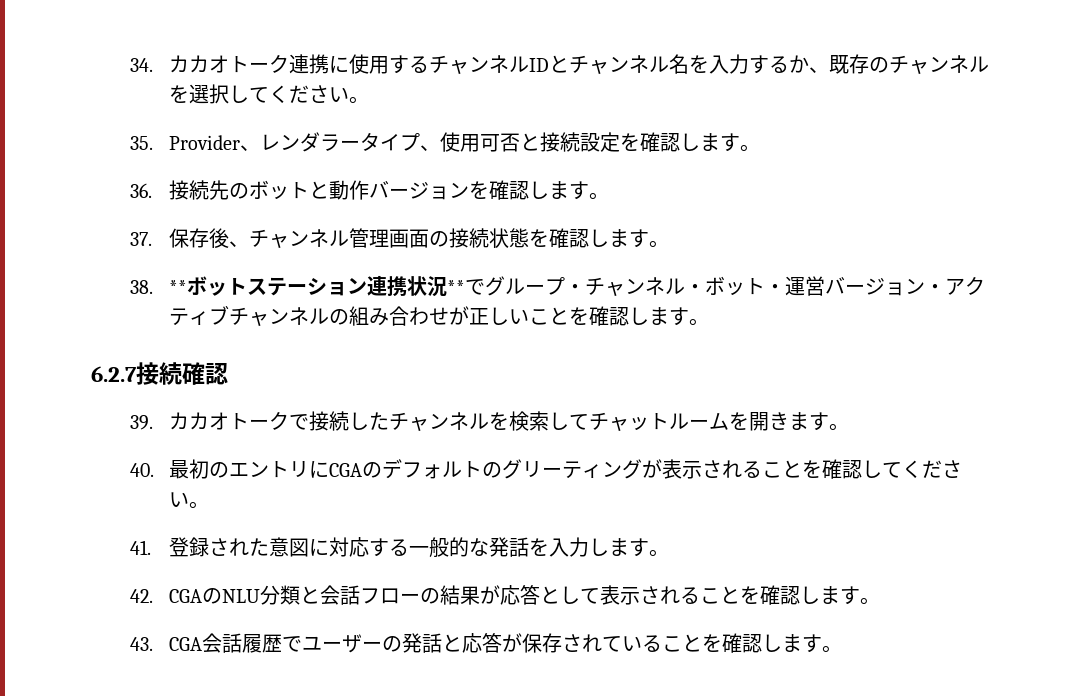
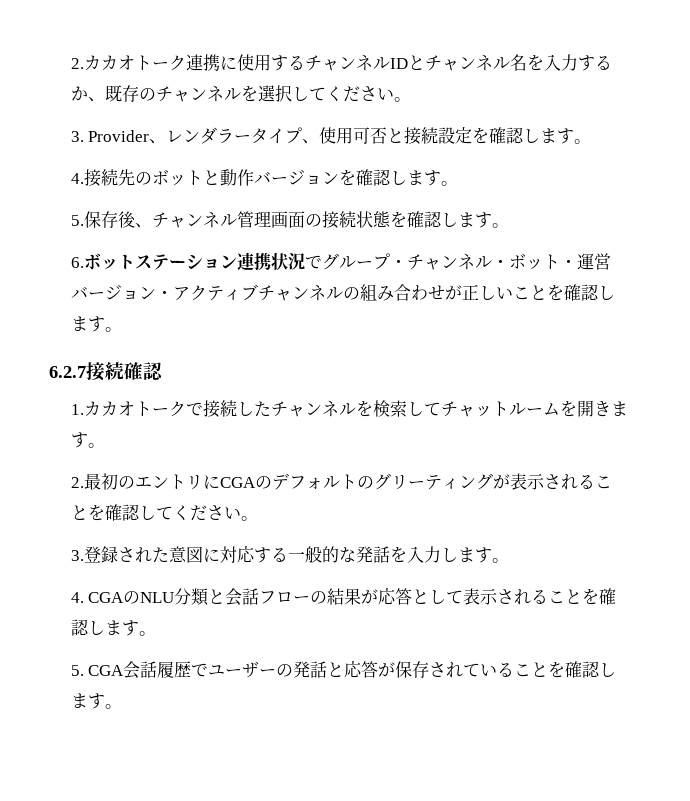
[129,58,153,72] 34. -> [70,58,84,69] 2.
[129,136,153,150] 35. -> [70,131,84,142] 3.
[129,183,152,198] 36. -> [70,173,84,184] 4.
[129,232,152,246] 37. -> [70,215,84,226] 5.
[129,280,187,294] 38. ** -> [70,257,84,268] 6.
[446,280,465,294] ** -> (305, 261) none
[129,415,153,430] 39. -> [70,404,84,415] 1.
[129,463,154,477] 40. -> [70,477,84,488] 2.
[129,540,151,555] 41. -> [70,550,84,561] 3.
[129,589,153,603] 42. -> [70,592,84,603] 4.
[129,637,153,651] 43. -> [70,665,84,676] 5.

